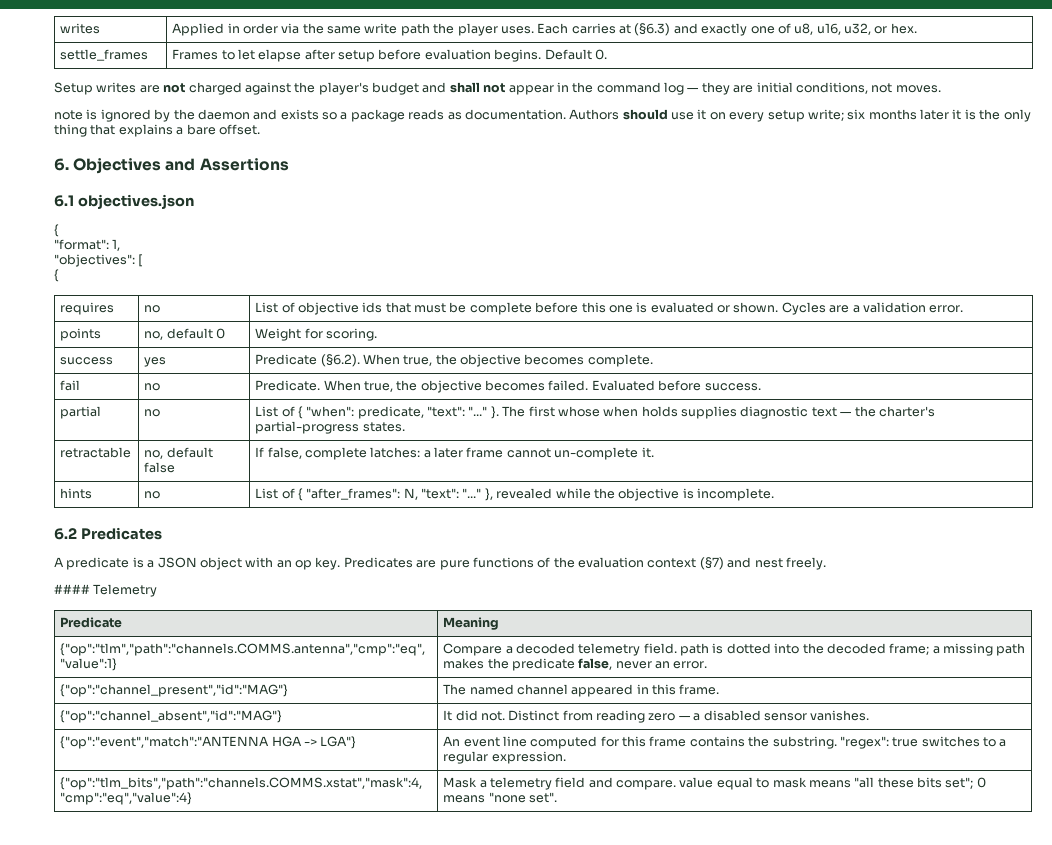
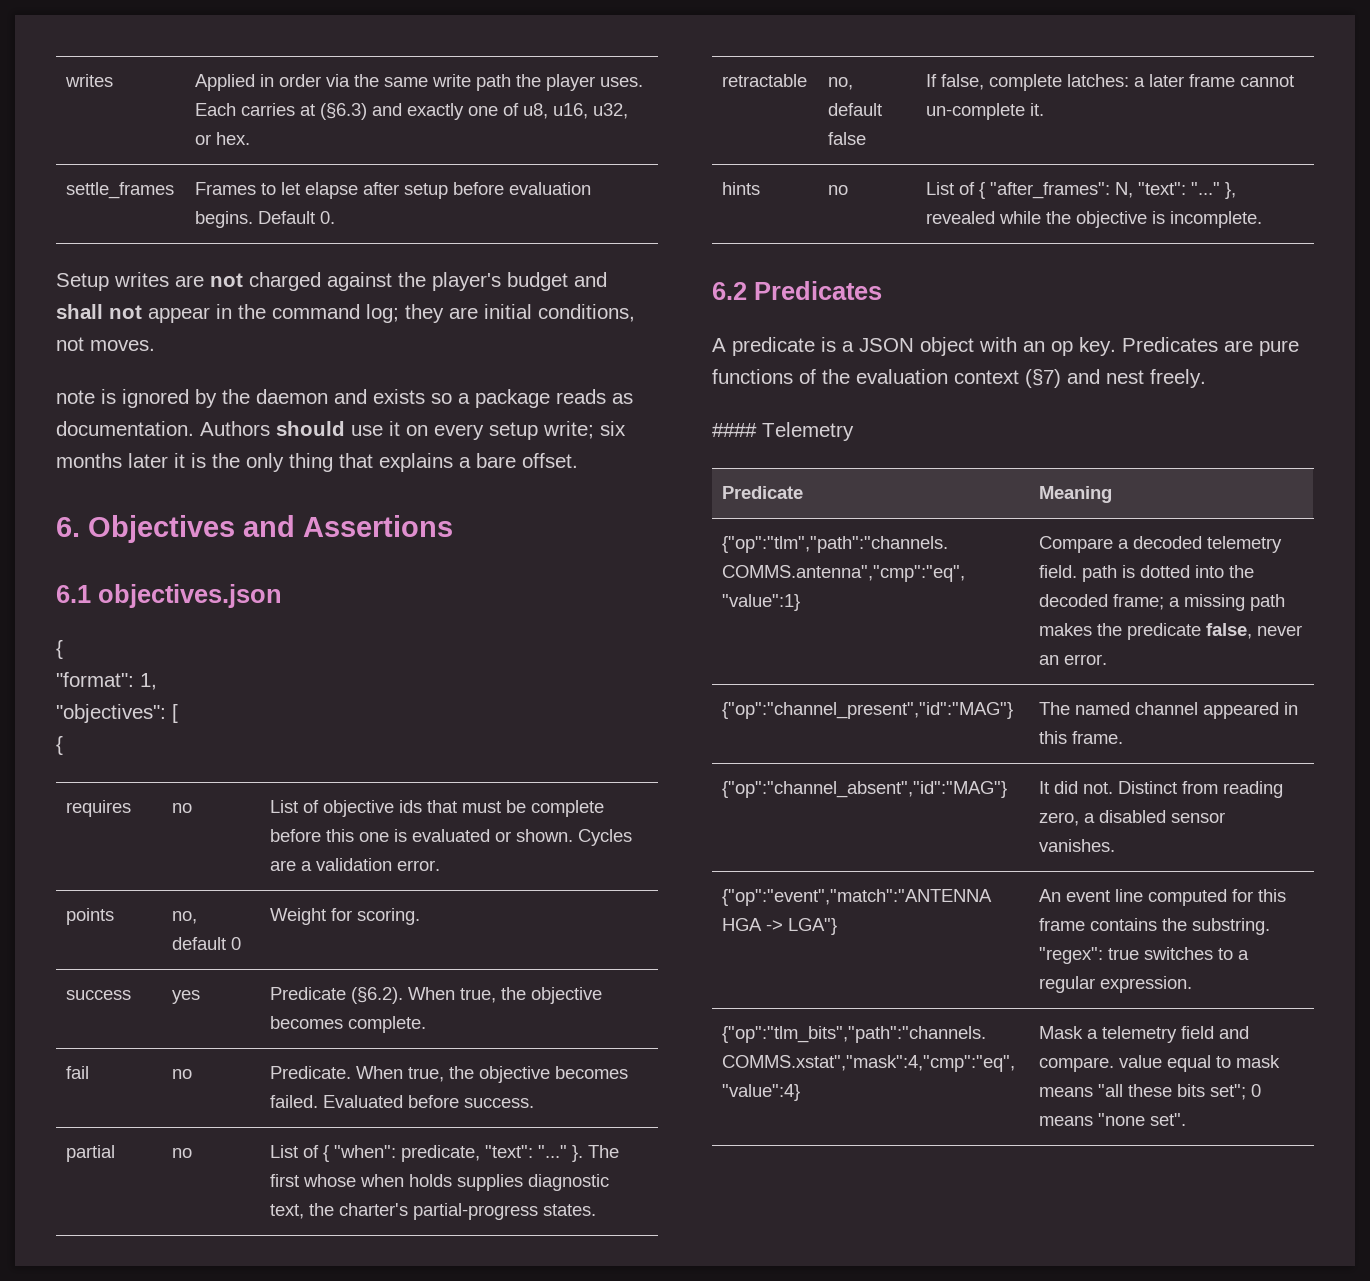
[664,82,700,95] log — -> [366,304,399,323] log;
[811,407,853,417] text — -> [270,1204,305,1219] text,
[648,713,691,721] zero — -> [1039,812,1080,826] zero,

